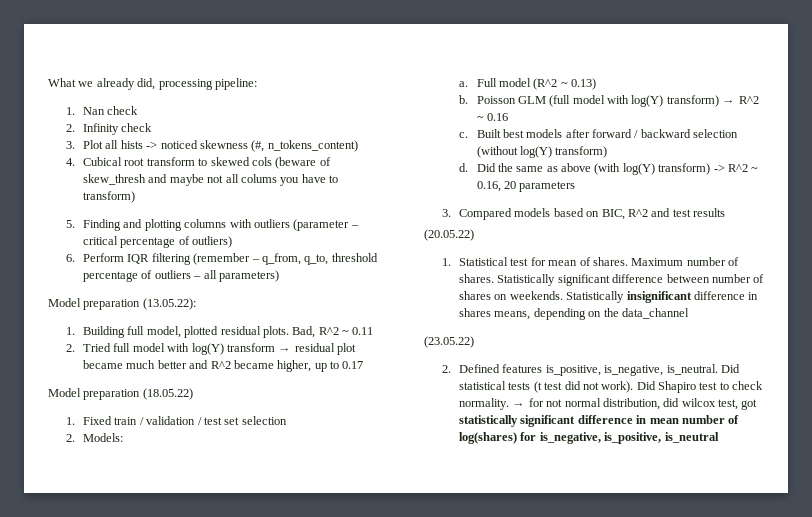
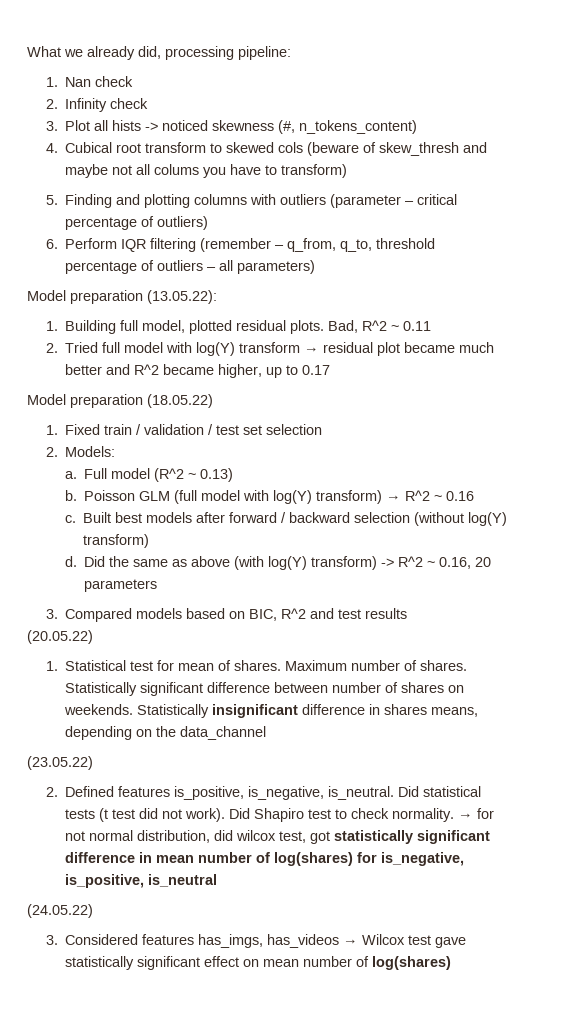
(719, 437) none -> [27,904,93,918] [45,934,467,948] [65,956,452,970] // (24.05.22) // 3. Considered features has_imgs, has_videos → Wilcox test gave statistically significant effect on mean number of log(shares)

